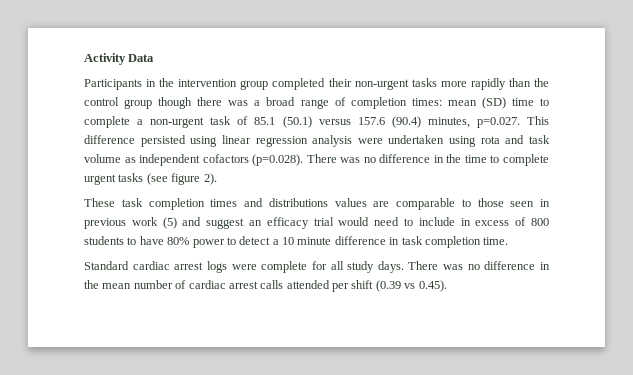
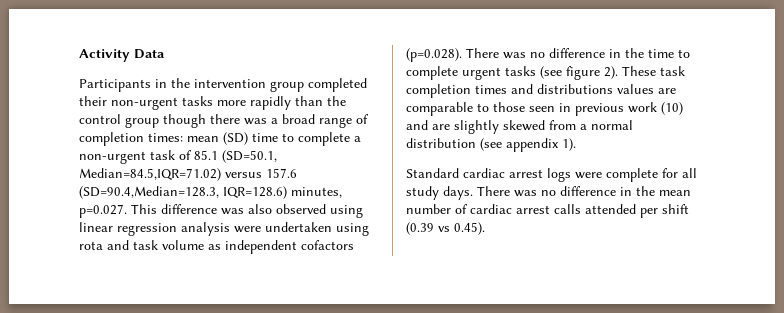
[282,116,421,128] (50.1) versus 157.6 (90.4) -> [222,150,277,163] [79,168,297,181] [79,186,287,199] (SD=50.1, Median=84.5,IQR=71.02) versus 157.6 (SD=90.4,Median=128.3, IQR=128.6)
[140,135,186,147] persisted -> [221,204,326,215] was also observed
(217, 179) // -> (618, 72) none
[162,217,550,229] [84,236,509,248] (5) and suggest an efficacy trial would need to include in excess of 800 students to have 80% power to detect a 10 minute difference in task completion time. -> [661,102,683,115] [406,120,633,134] [406,138,576,152] (10) and are slightly skewed from a normal distribution (see appendix 1).

